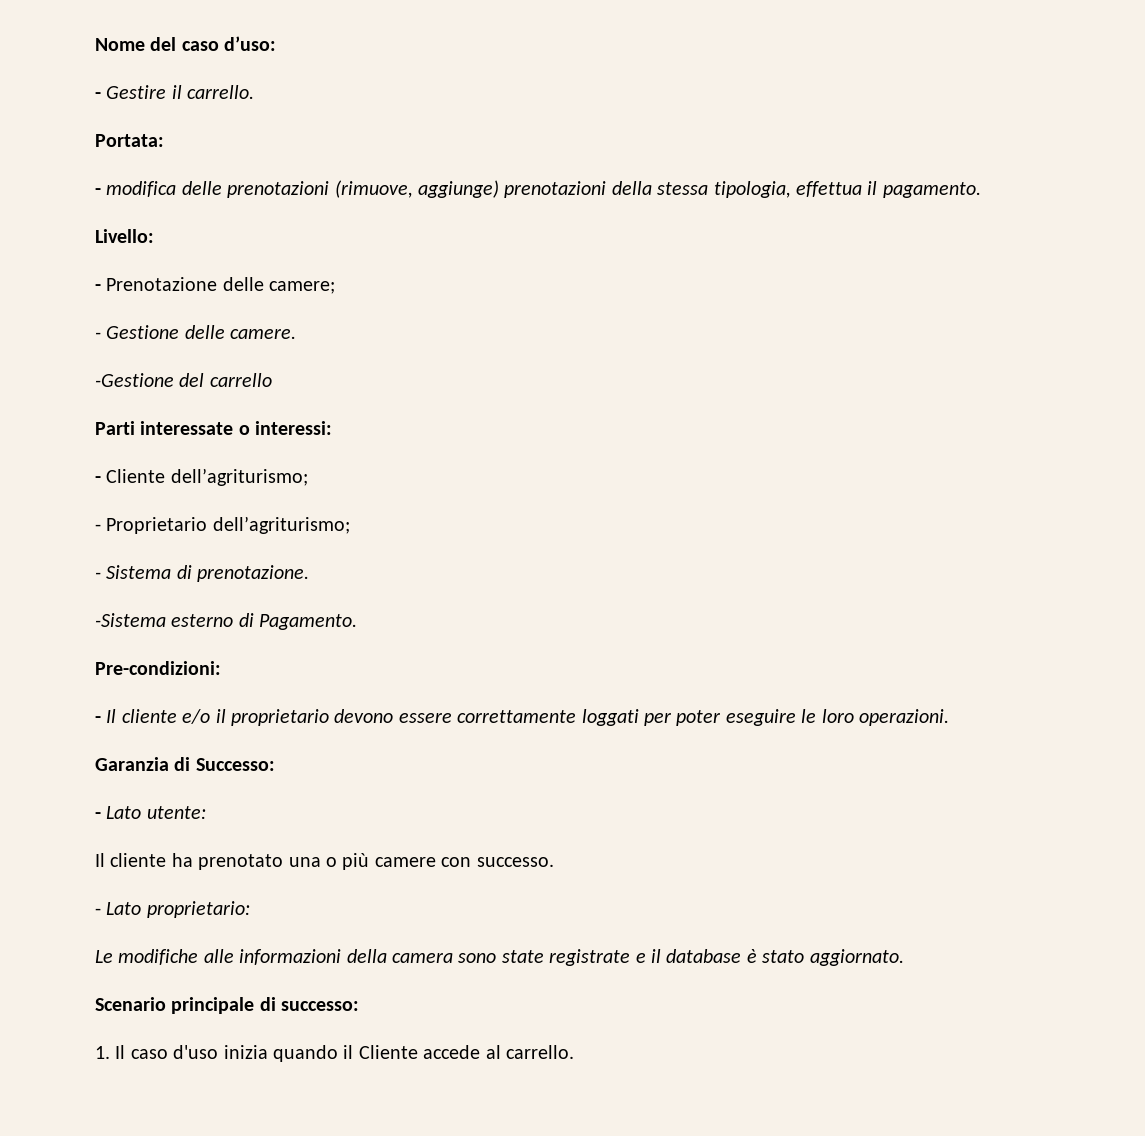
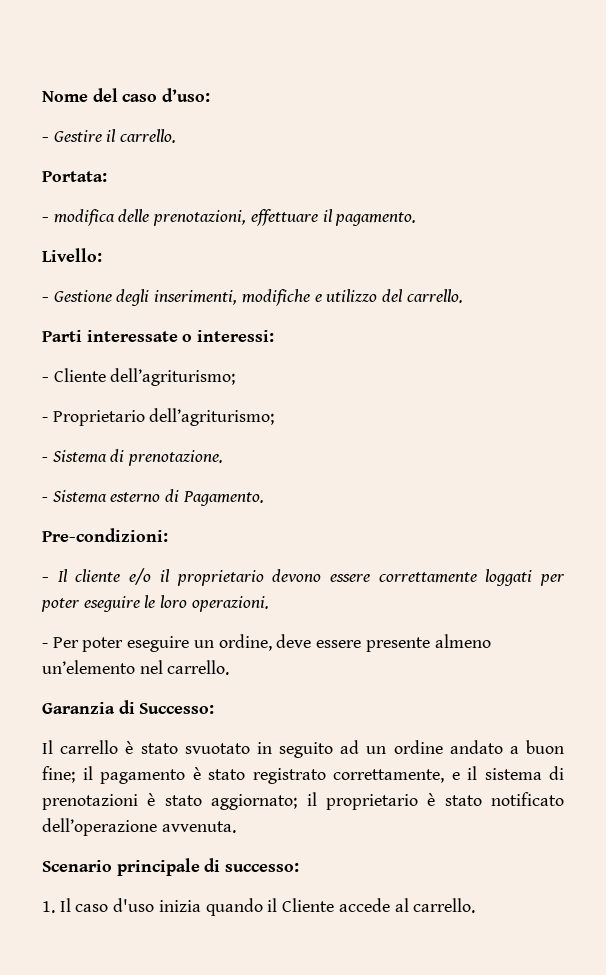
[227,180,981,198] [95,229,154,243] [95,277,336,294] [95,325,297,339] [95,373,272,387] prenotazioni (rimuove, aggiunge) prenotazioni della stessa tipologia, effettua il pagamento. // Livello: // - Prenotazione delle camere; // - Gestione delle camere. // -Gestione del carrello -> [153,209,417,226] [42,248,102,262] [42,289,463,306] prenotazioni, effettuare il pagamento. // Livello: // - Gestione degli inserimenti, modifiche e utilizzo del carrello.
[95,613,166,627] -Sistema -> [42,490,107,503] - Sistema
[95,757,275,771] [95,806,206,819] [95,853,554,870] [95,901,250,918] [95,949,904,966] Garanzia di Successo: // - Lato utente: // Il cliente ha prenotato una o più camere con successo. // - Lato proprietario: // Le modifiche alle informazioni della camera sono state registrate e il database è stato aggiornato. -> [42,634,491,652] [42,660,230,675] [42,700,215,714] [42,740,565,758] [42,766,564,784] [42,792,564,810] [42,818,236,836] - Per poter eseguire un ordine, deve essere presente almeno un’elemento nel carrello. // Garanzia di Successo: // Il carrello è stato svuotato in seguito ad un ordine andato a buon fine; il pagamento è stato registrato correttamente, e il sistema di prenotazioni è stato aggiornato; il proprietario è stato notificato dell’operazione avvenuta.

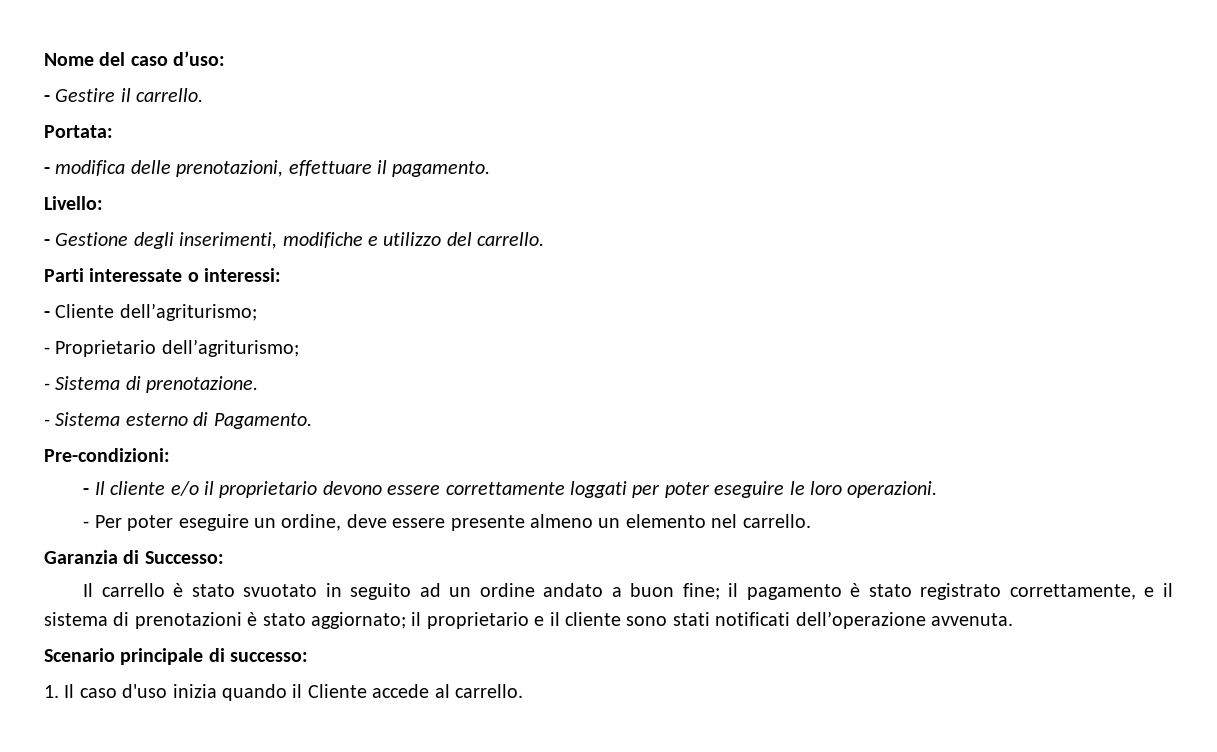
[42,660,135,674] un’elemento -> [598,514,706,528] un elemento
[427,792,564,806] è stato notificato -> [534,612,791,626] e il cliente sono stati notificati

